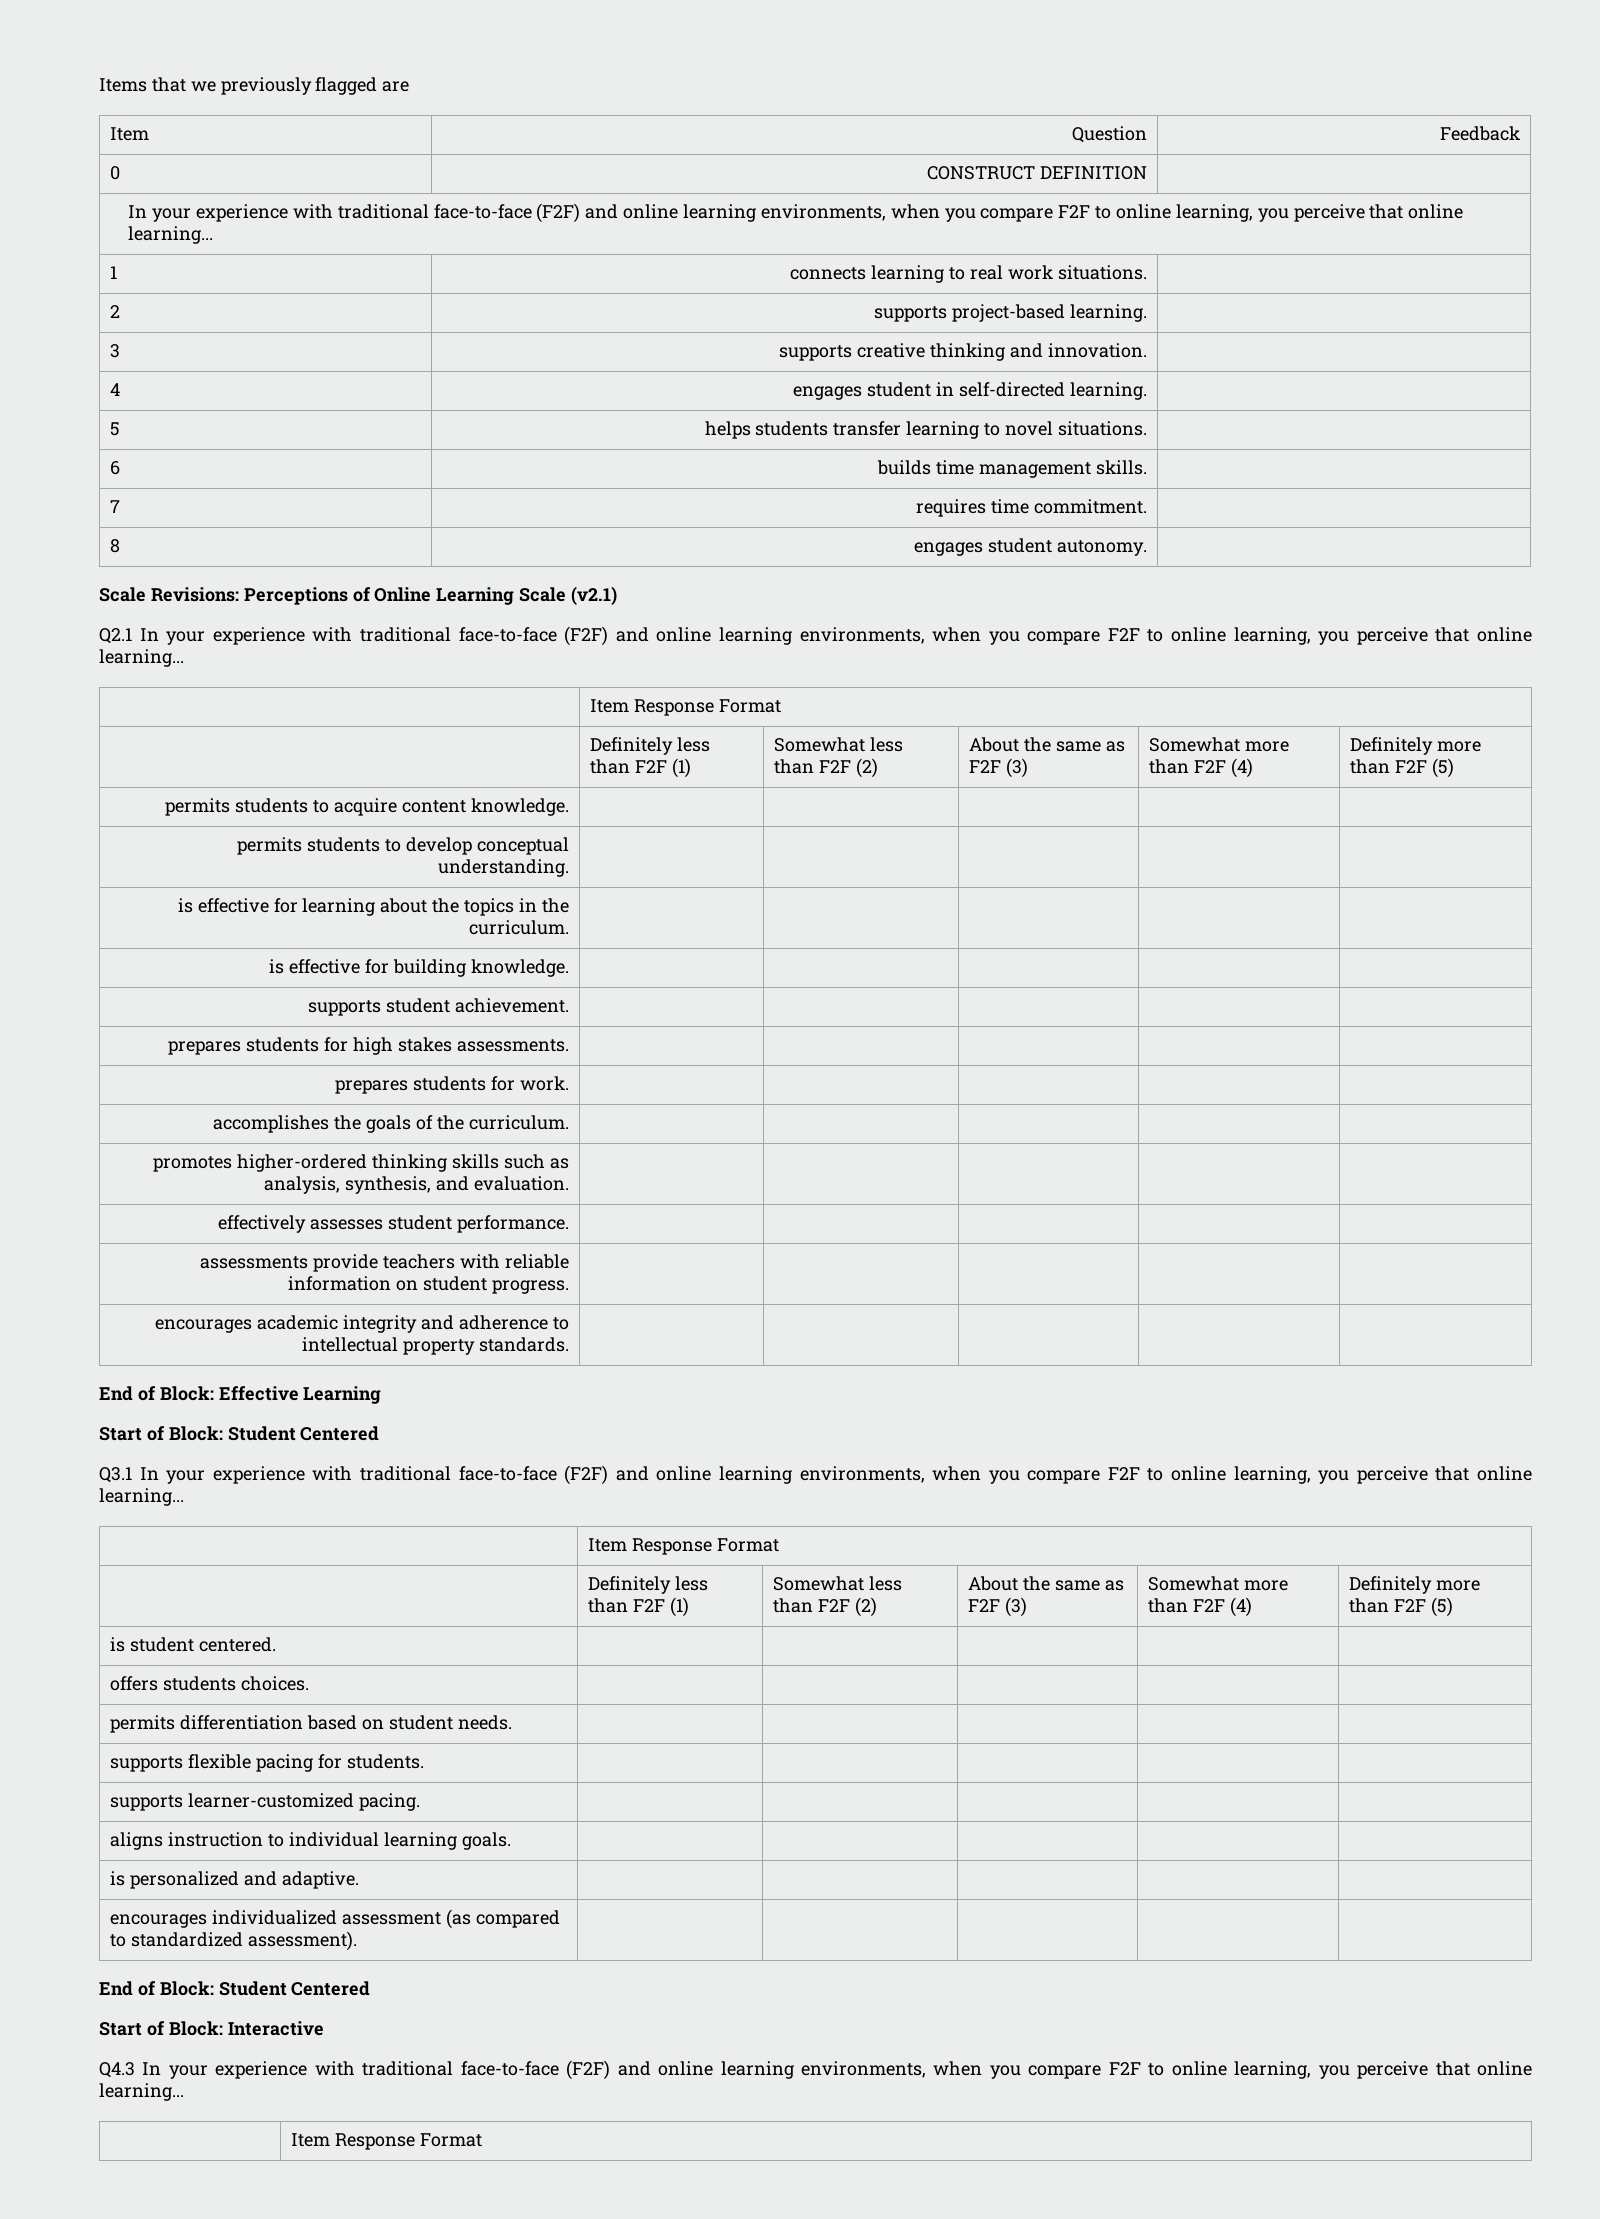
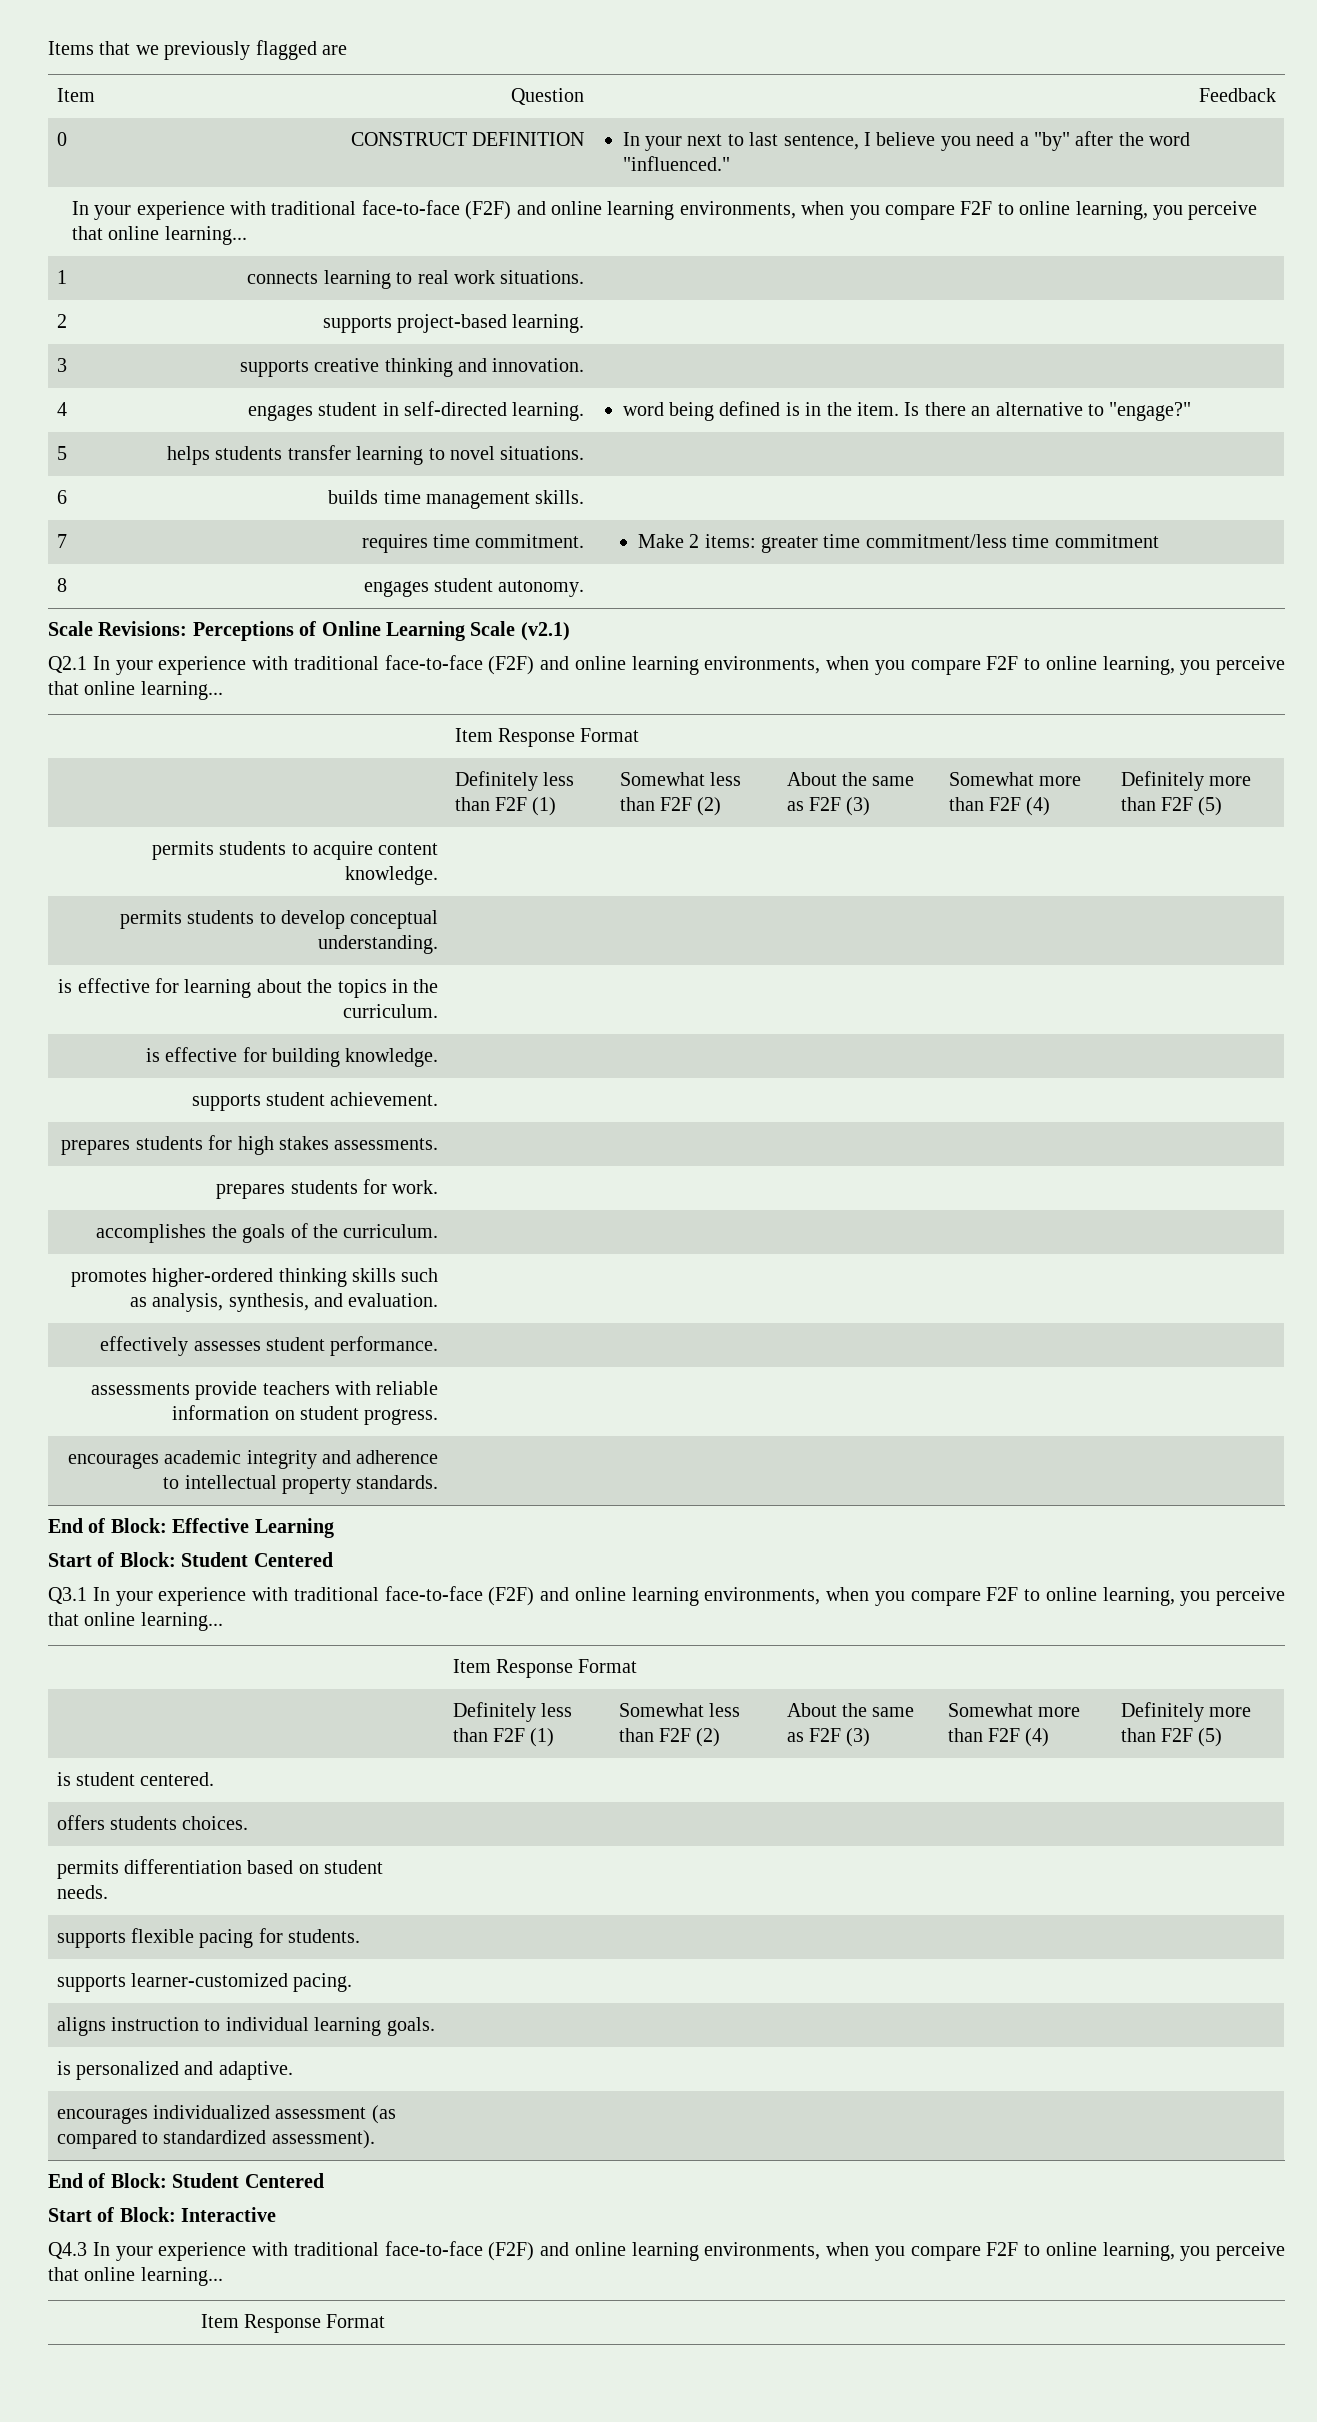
(1147, 173) none -> [622,131,1191,151] [622,156,730,171] In your next to last sentence, I believe you need a "by" after the word "influenced."
(1147, 391) none -> [622,401,1192,421] word being defined is in the item. Is there an alternative to "engage?"
(1147, 506) none -> [637,534,1159,553] Make 2 items: greater time commitment/less time commitment

